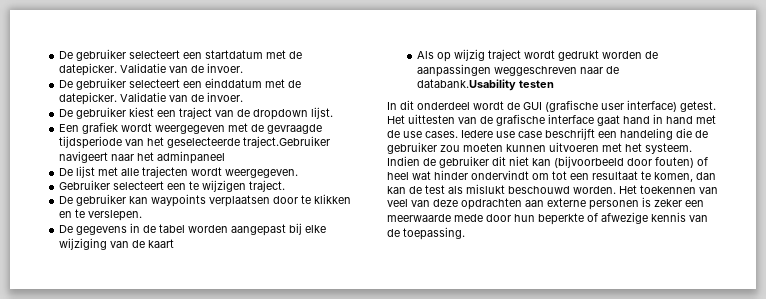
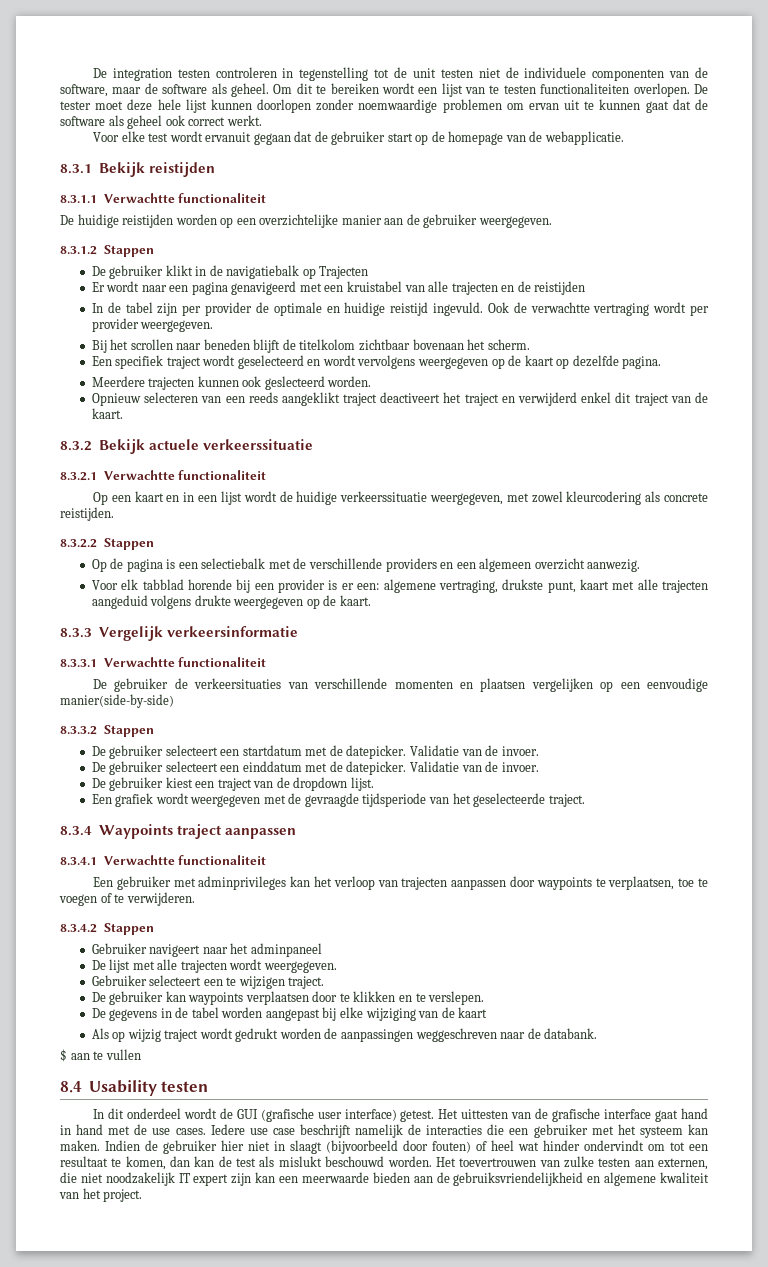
[58,51,73,59] De -> [92,67,708,81] [60,83,709,97] [60,99,708,113] [60,115,262,129] [92,131,624,145] [60,162,215,177] [60,193,267,203] [60,214,552,228] [60,245,154,257] [91,265,369,279] [91,281,586,295] [91,302,710,316] [91,318,214,332] [91,339,530,353] [91,355,662,369] [91,376,372,390] [91,392,708,406] [91,408,123,419] [60,439,313,454] [60,470,267,481] [92,491,709,505] [60,507,114,521] [60,538,154,550] [91,558,641,572] [91,579,709,593] [91,595,371,609] [60,626,298,641] [60,657,267,667] [92,678,709,692] [60,694,174,708] [60,725,154,737] [91,746,106,756] De integration testen controleren in tegenstelling tot de unit testen niet de individuele componenten van de software, maar de software als geheel. Om dit te bereiken wordt een lijst van te testen functionaliteiten overlopen. De tester moet deze hele lijst kunnen doorlopen zonder noemwaardige problemen om ervan uit te kunnen gaat dat de software als geheel ook correct werkt. // Voor elke test wordt ervanuit gegaan dat de gebruiker start op de homepage van de webapplicatie. // 8.3.1 Bekijk reistijden // 8.3.1.1 Verwachtte functionaliteit // De huidige reistijden worden op een overzichtelijke manier aan de gebruiker weergegeven. // 8.3.1.2 Stappen // De gebruiker klikt in de navigatiebalk op Trajecten // Er wordt naar een pagina genavigeerd met een kruistabel van alle trajecten en de reistijden // In de tabel zijn per provider de optimale en huidige reistijd ingevuld. Ook de verwachtte vertraging wordt per provider weergegeven. // Bij het scrollen naar beneden blijft de titelkolom zichtbaar bovenaan het scherm. // Een specifiek traject wordt geselecteerd en wordt vervolgens weergegeven op de kaart op dezelfde pagina. // Meerdere trajecten kunnen ook geslecteerd worden. // Opnieuw selecteren van een reeds aangeklikt traject deactiveert het traject en verwijderd enkel dit traject van de kaart. // 8.3.2 Bekijk actuele verkeerssituatie // 8.3.2.1 Verwachtte functionaliteit // Op een kaart en in een lijst wordt de huidige verkeerssituatie weergegeven, met zowel kleurcodering als concrete reistijden. // 8.3.2.2 Stappen // Op de pagina is een selectiebalk met de verschillende providers en een algemeen overzicht aanwezig. // Voor elk tabblad horende bij een provider is er een: algemene vertraging, drukste punt, kaart met alle trajecten aangeduid volgens drukte weergegeven op de kaart. // 8.3.3 Vergelijk verkeersinformatie // 8.3.3.1 Verwachtte functionaliteit // De gebruiker de verkeersituaties van verschillende momenten en plaatsen vergelijken op een eenvoudige manier(side-by-side) // 8.3.3.2 Stappen // De
[242,136,330,148] traject.Gebruiker -> [548,794,585,807] [60,824,296,839] [60,855,267,865] [92,876,709,890] [59,892,195,906] [60,923,154,935] [91,943,147,954] traject. // 8.3.4 Waypoints traject aanpassen // 8.3.4.1 Verwachtte functionaliteit // Een gebruiker met adminprivileges kan het verloop van trajecten aanpassen door waypoints te verplaatsen, toe te voegen of te verwijderen. // 8.3.4.2 Stappen // Gebruiker
[416,79,516,91] databank.Usability -> [544,1028,598,1039] [60,1049,141,1062] [60,1080,157,1096] databank. // $ aan te vullen // 8.4 Usability
[598,128,708,140] [387,142,692,154] [387,156,551,168] een handeling die de gebruiker zou moeten kunnen uitvoeren met het systeem. Indien de gebruiker dit niet kan -> [355,1124,708,1138] [60,1140,322,1154] namelijk de interacties die een gebruiker met het systeem kan maken. Indien de gebruiker hier niet in slaagt
[640,185,718,194] [387,197,704,210] [387,212,708,225] [387,227,465,240] toekennen van veel van deze opdrachten aan externe personen is zeker een meerwaarde mede door hun beperkte of afwezige kennis van de toepassing. -> [459,1156,709,1170] [60,1172,710,1186] [59,1188,143,1202] toevertrouwen van zulke testen aan externen, die niet noodzakelijk IT expert zijn kan een meerwaarde bieden aan de gebruiksvriendelijkheid en algemene kwaliteit van het project.

